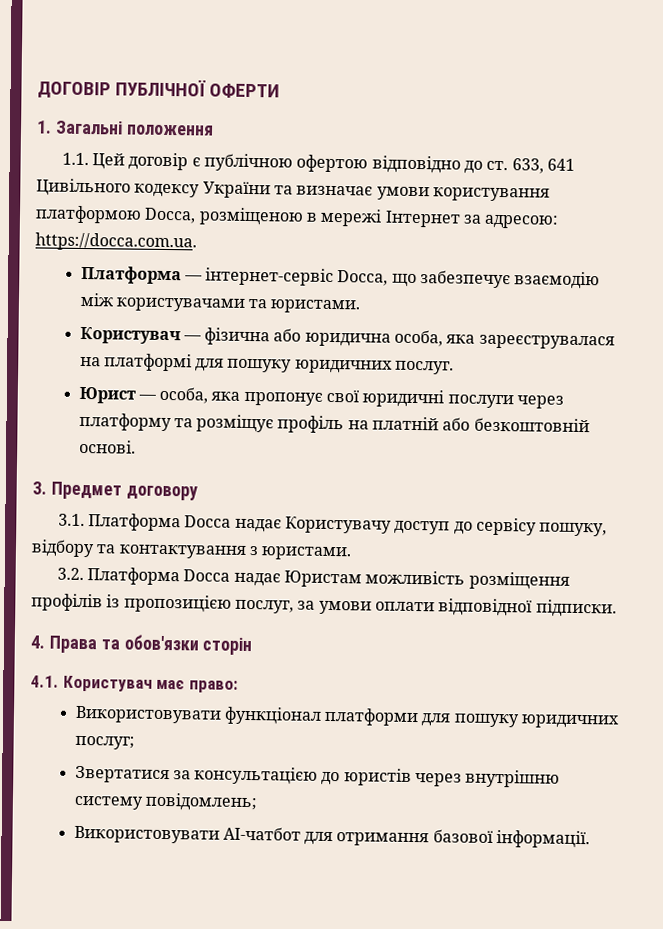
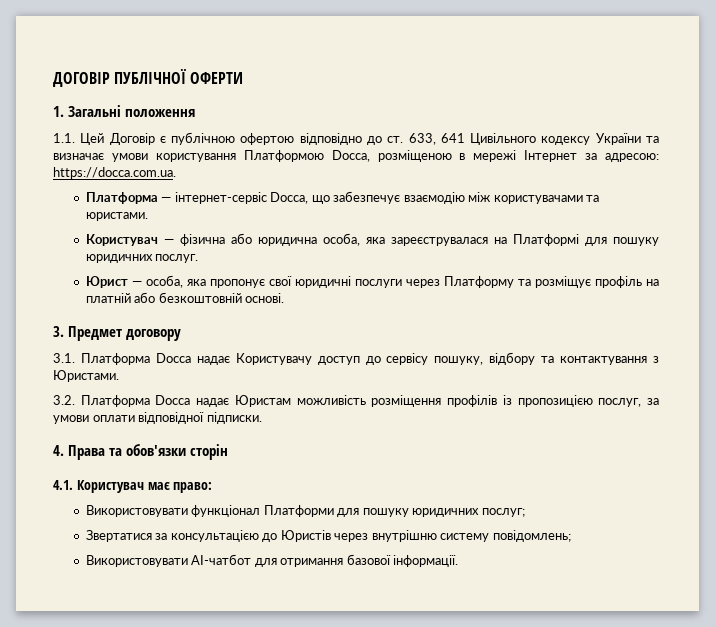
[128,152,189,171] договір -> [109,133,155,145] Договір
[35,205,142,224] платформою -> [243,150,324,162] Платформою
[103,353,192,372] платформі -> [512,234,579,246] Платформі
[78,412,172,432] платформу -> [443,276,514,288] Платформу
[261,546,353,561] юристами. -> [53,370,119,382] Юристами.
[324,707,420,727] платформи -> [263,505,334,517] Платформи
[343,768,412,786] юристів -> [280,530,331,542] Юристів

